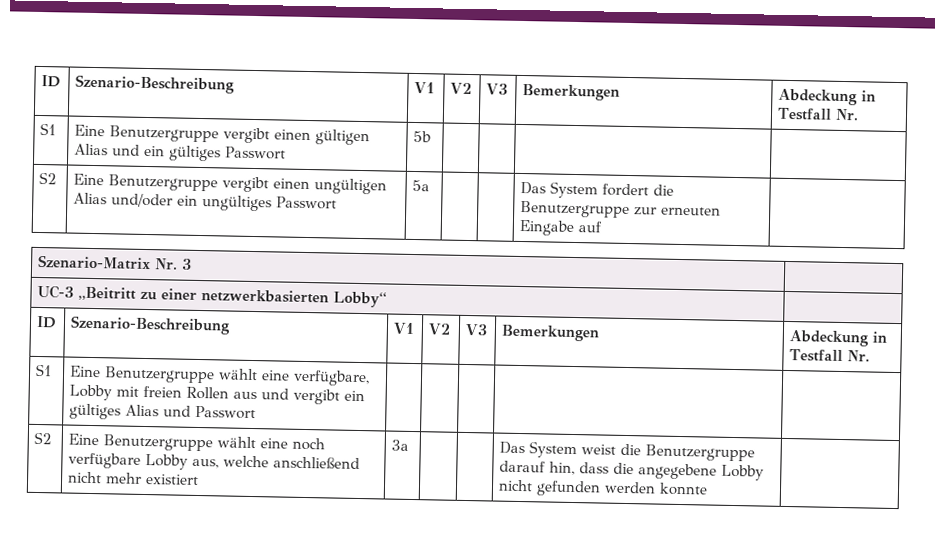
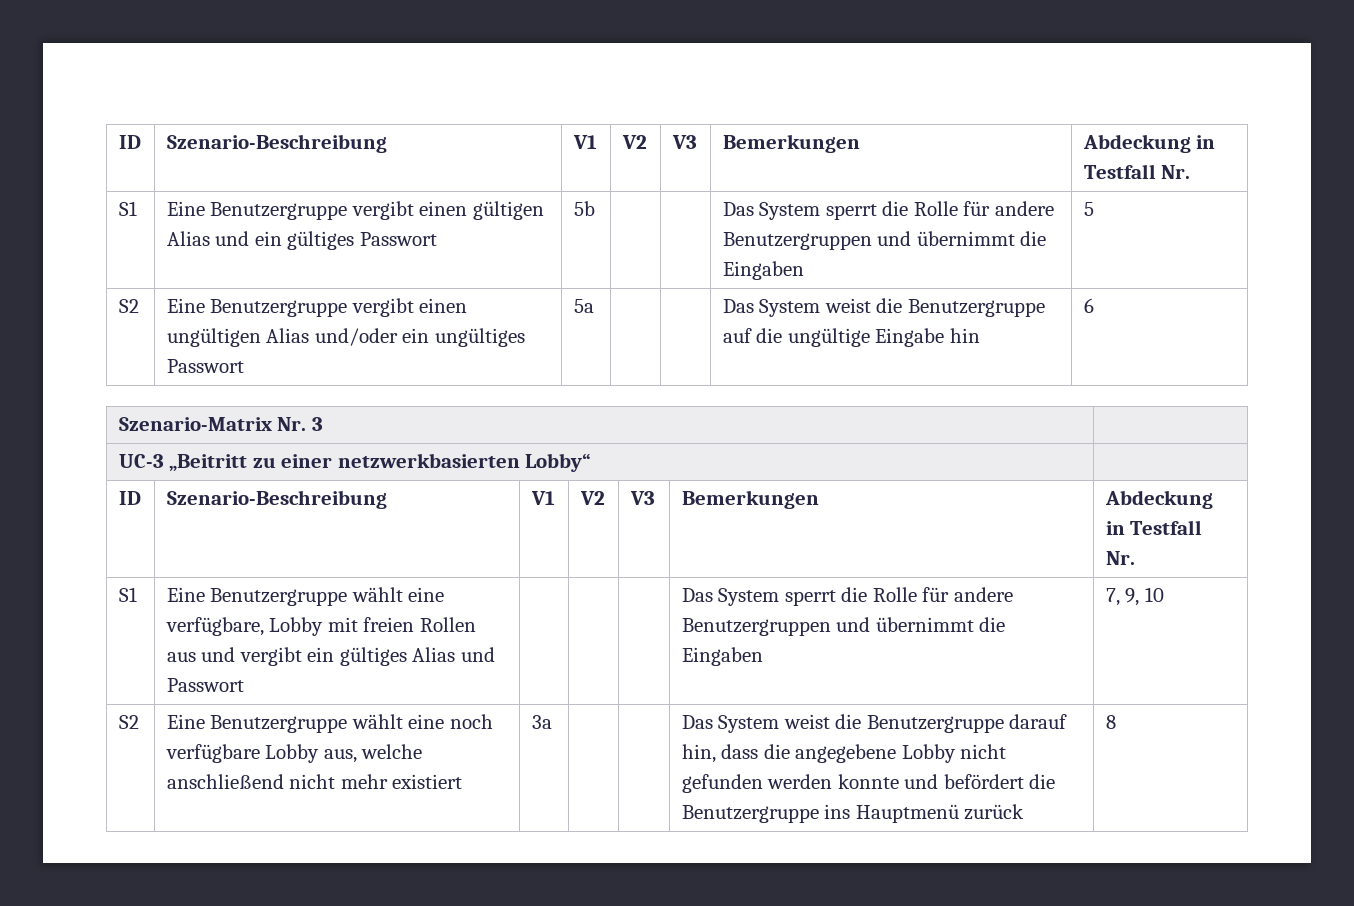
(432, 136) | -> [722,201,1054,220] [722,231,1047,250] [722,261,804,280] [1083,202,1094,216] Das System sperrt die Rolle für andere Benutzergruppen und übernimmt die Eingaben | 5
[602,183,675,197] [520,200,722,219] [519,219,603,236] fordert die Benutzergruppe zur erneuten Eingabe auf | -> [824,298,1045,317] [722,328,980,347] [1083,298,1094,313] weist die Benutzergruppe auf die ungültige Eingabe hin | 6
(257, 412) | -> [681,587,1013,606] [681,617,1006,636] [681,647,763,666] [1105,587,1164,606] Das System sperrt die Rolle für andere Benutzergruppen und übernimmt die Eingaben | 7, 9, 10
(709, 489) | -> [904,774,1056,789] [681,804,1025,823] [1105,715,1116,729] und befördert die Benutzergruppe ins Hauptmenü zurück | 8

